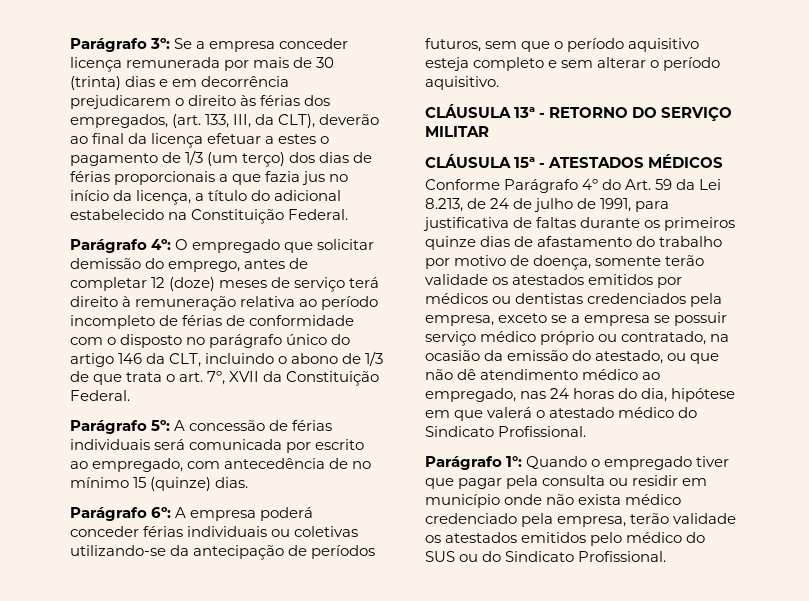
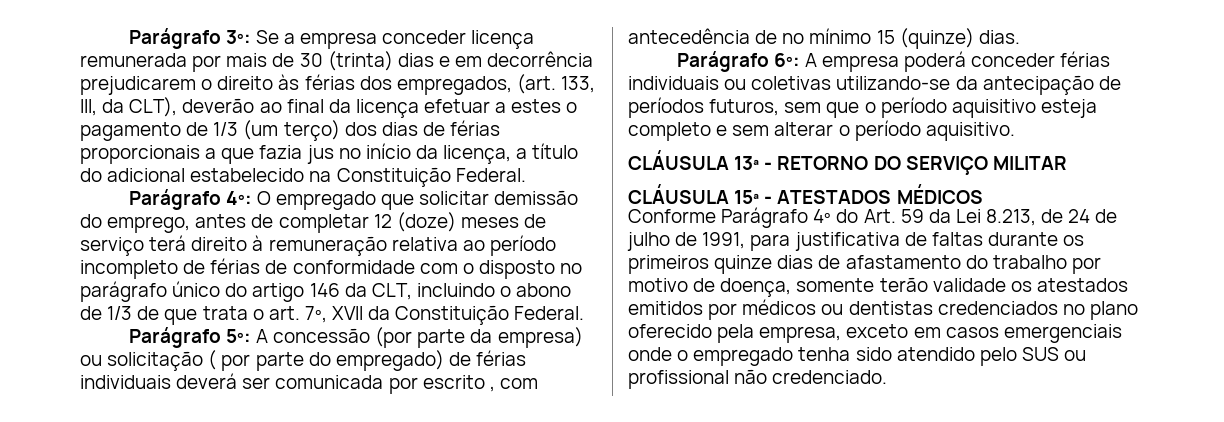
(266, 425) none -> [375,327,583,348] [80,350,444,371] (por parte da empresa) ou solicitação ( por parte do empregado)
[154,439,186,450] será -> [176,373,271,389] deverá ser
[70,458,184,472] ao empregado, -> [489,386,495,392] ,
[690,293,723,307] [425,312,728,326] [425,331,730,346] [425,350,720,364] [425,369,661,380] [425,388,736,402] [425,407,698,421] [425,426,587,437] [425,456,730,470] [425,475,708,489] [425,494,682,508] [425,513,737,527] [425,532,706,546] [425,551,667,562] pela empresa, exceto se a empresa se possuir serviço médico próprio ou contratado, na ocasião da emissão do atestado, ou que não dê atendimento médico ao empregado, nas 24 horas do dia, hipótese em que valerá o atestado médico do Sindicato Profissional. // Parágrafo 1°: Quando o empregado tiver que pagar pela consulta ou residir em município onde não exista médico credenciado pela empresa, terão validade os atestados emitidos pelo médico do SUS ou do Sindicato Profissional. -> [1062,301,1138,320] [628,324,1122,343] [628,347,1087,366] [628,369,888,389] no plano oferecido pela empresa, exceto em casos emergenciais onde o empregado tenha sido atendido pelo SUS ou profissional não credenciado.

